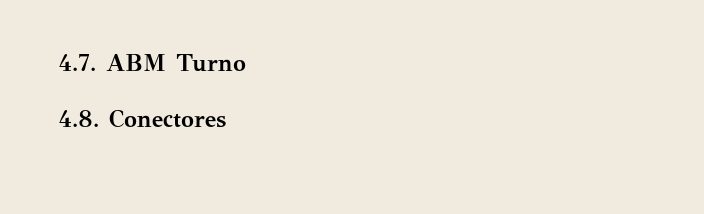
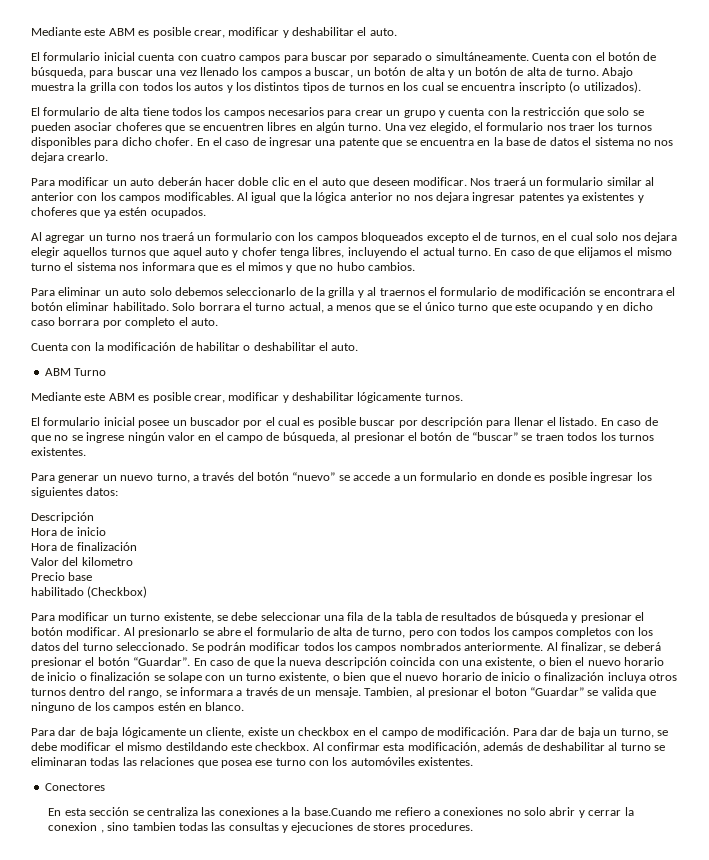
[58,54,247,72] [58,109,226,128] 4.7. ABM Turno // 4.8. Conectores -> [31,27,397,38] [31,52,657,63] [31,67,633,78] [31,81,641,93] [31,107,644,118] [31,122,652,133] [31,137,674,148] [31,152,109,163] [31,177,655,188] [31,192,644,203] [31,207,206,218] [31,232,677,243] [31,247,672,258] [31,262,415,273] [31,287,676,298] [31,302,653,313] [31,317,218,328] [31,342,359,351] [44,368,107,376] [31,392,463,403] [31,417,658,428] [31,432,654,443] [31,447,86,456] [31,472,652,483] [31,487,119,498] [31,512,94,523] [31,527,106,536] [31,542,137,551] [31,557,133,566] [31,572,93,581] [31,586,148,598] [31,612,645,623] [31,627,654,638] [31,642,661,653] [31,657,665,668] [31,672,677,683] [31,687,657,698] [31,702,245,713] [31,727,668,738] [31,742,665,753] [31,757,474,768] [44,783,105,791] [48,807,634,818] [48,822,473,833] Mediante este ABM es posible crear, modificar y deshabilitar el auto. // El formulario inicial cuenta con cuatro campos para buscar por separado o simultáneamente. Cuenta con el botón de búsqueda, para buscar una vez llenado los campos a buscar, un botón de alta y un botón de alta de turno. Abajo muestra la grilla con todos los autos y los distintos tipos de turnos en los cual se encuentra inscripto (o utilizados). // El formulario de alta tiene todos los campos necesarios para crear un grupo y cuenta con la restricción que solo se pueden asociar choferes que se encuentren libres en algún turno. Una vez elegido, el formulario nos traer los turnos disponibles para dicho chofer. En el caso de ingresar una patente que se encuentra en la base de datos el sistema no nos dejara crearlo. // Para modificar un auto deberán hacer doble clic en el auto que deseen modificar. Nos traerá un formulario similar al anterior con los campos modificables. Al igual que la lógica anterior no nos dejara ingresar patentes ya existentes y choferes que ya estén ocupados. // Al agregar un turno nos traerá un formulario con los campos bloqueados excepto el de turnos, en el cual solo nos dejara elegir aquellos turnos que aquel auto y chofer tenga libres, incluyendo el actual turno. En caso de que elijamos el mismo turno el sistema nos informara que es el mimos y que no hubo cambios. // Para eliminar un auto solo debemos seleccionarlo de la grilla y al traernos el formulario de modificación se encontrara el botón eliminar habilitado. Solo borrara el turno actual, a menos que se el único turno que este ocupando y en dicho caso borrara por completo el auto. // Cuenta con la modificación de habilitar o deshabilitar el auto. // ABM Turno // Mediante este ABM es posible crear, modificar y deshabilitar lógicamente turnos. // El formulario inicial posee un buscador por el cual es posible buscar por descripción para llenar el listado. En caso de que no se ingrese ningún valor en el campo de búsqueda, al presionar el botón de “buscar” se traen todos los turnos existentes. // Para generar un nuevo turno, a través del botón “nuevo” se accede a un formulario en donde es posible ingresar los siguientes datos: // Descripción // Hora de inicio // Hora de finalización // Valor del kilometro // Precio base // habilitado (Checkbox) // Para modificar un turno existente, se debe seleccionar una fila de la tabla de resultados de búsqueda y presionar el botón modificar. Al presionarlo se abre el formulario de alta de turno, pero con todos los campos completos con los datos del turno seleccionado. Se podrán modificar todos los campos nombrados anteriormente. Al finalizar, se deberá presionar el botón “Guardar”. En caso de que la nueva descripción coincida con una existente, o bien el nuevo horario de inicio o finalización se solape con un turno existente, o bien que el nuevo horario de inicio o finalización incluya otros turnos dentro del rango, se informara a través de un mensaje. Tambien, al presionar el boton “Guardar” se valida que ninguno de los campos estén en blanco. // Para dar de baja lógicamente un cliente, existe un checkbox en el campo de modificación. Para dar de baja un turno, se debe modificar el mismo destildando este checkbox. Al confirmar esta modificación, además de deshabilitar al turno se eliminaran todas las relaciones que posea ese turno con los automóviles existentes. // Conectores // En esta sección se centraliza las conexiones a la base.Cuando me refiero a conexiones no solo abrir y cerrar la conexion , sino tambien todas las consultas y ejecuciones de stores procedures.

